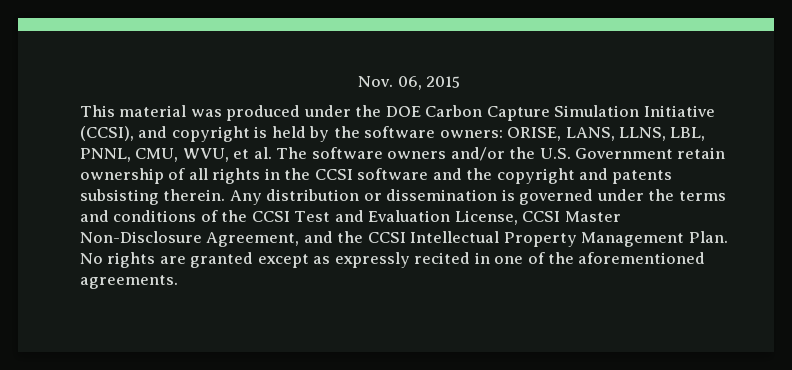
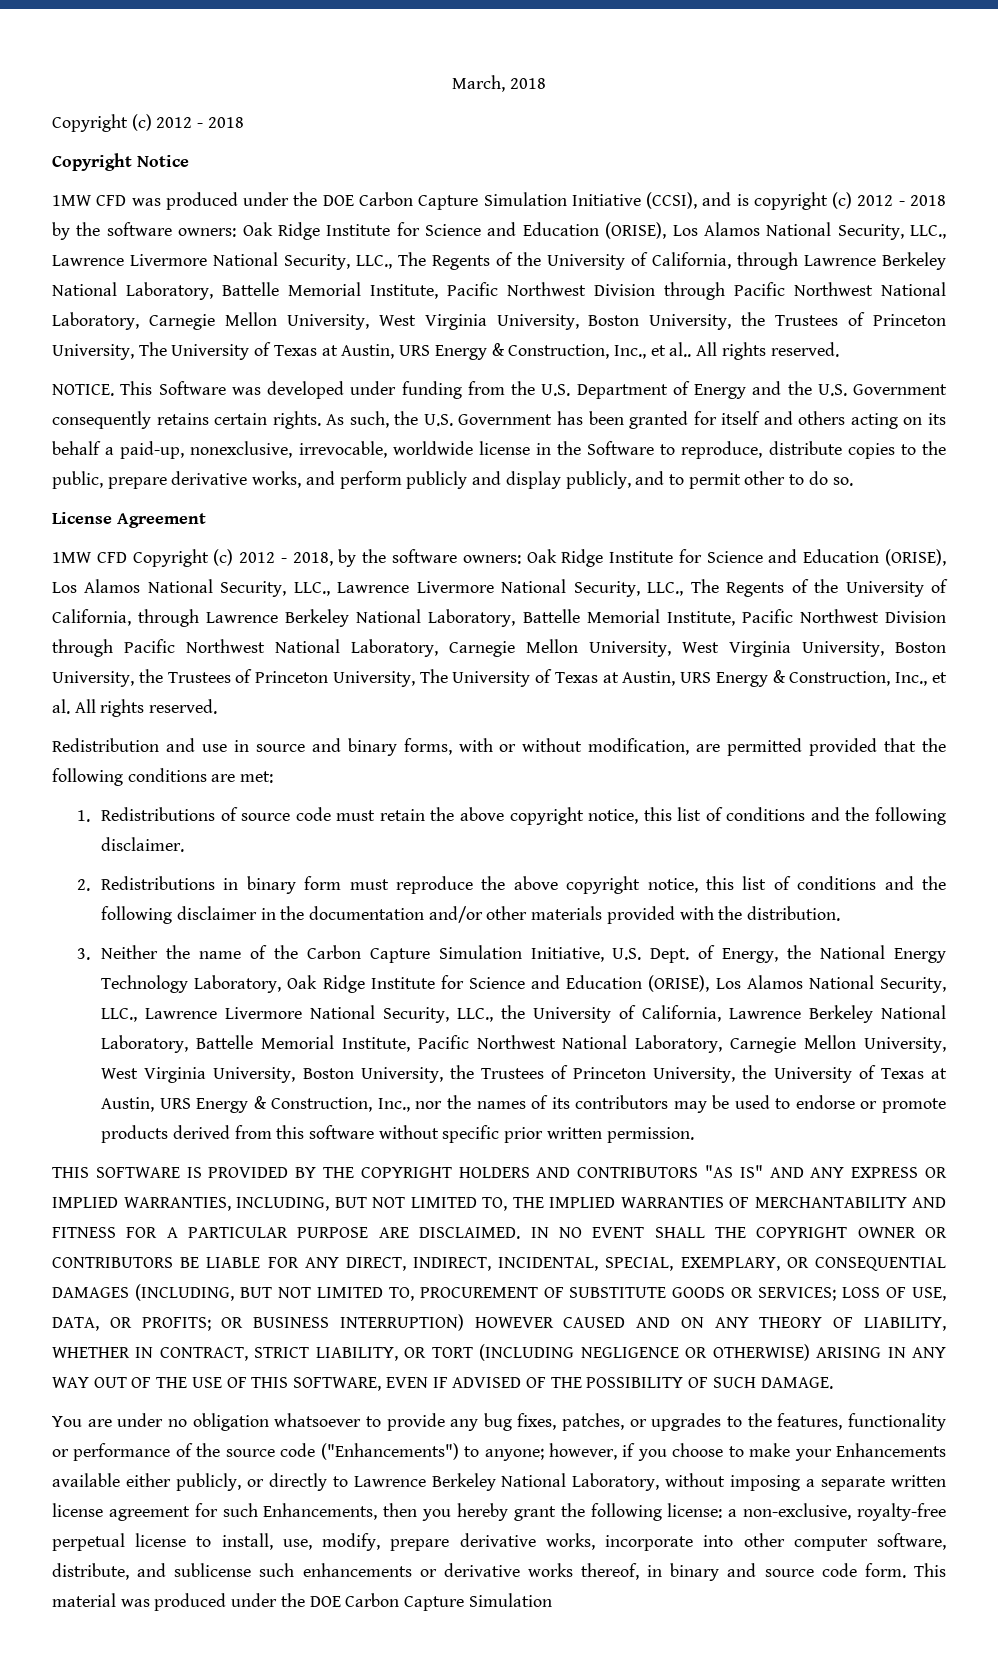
[358,76,460,90] [80,105,187,117] Nov. 06, 2015 // This material -> [452,75,546,92] [52,114,244,132] [52,153,189,171] [52,195,127,206] March, 2018 // Copyright (c) 2012 - 2018 // Copyright Notice // 1MW CFD
[171,126,706,142] [80,147,726,162] [80,168,673,184] [80,189,726,205] [80,210,621,225] [80,231,728,247] [80,252,706,268] [80,275,178,289] copyright is held by the software owners: ORISE, LANS, LLNS, LBL, PNNL, CMU, WVU, et al. The software owners and/or the U.S. Government retain ownership of all rights in the CCSI software and the copyright and patents subsisting therein. Any distribution or dissemination is governed under the terms and conditions of the CCSI Test and Evaluation License, CCSI Master Non-Disclosure Agreement, and the CCSI Intellectual Property Management Plan. No rights are granted except as expressly recited in one of the aforementioned agreements. -> [736,192,947,210] [52,222,946,240] [52,252,946,270] [52,282,946,300] [52,312,946,330] [52,342,839,360] [52,381,947,399] [52,411,946,429] [52,441,946,459] [52,471,853,489] [52,512,206,528] [52,549,947,567] [52,579,949,597] [52,609,947,627] [52,639,946,657] [52,669,947,687] [52,699,218,717] [52,738,946,756] [52,768,274,786] [76,807,947,825] [101,837,185,852] [76,876,946,894] [101,906,841,924] [76,945,946,963] [101,975,946,993] [101,1005,947,1023] [101,1035,946,1053] [101,1065,947,1083] [101,1095,946,1113] [101,1125,694,1143] [52,1165,947,1178] [52,1197,946,1211] [52,1227,948,1239] [52,1257,946,1271] [52,1284,947,1301] [52,1314,946,1331] [52,1344,946,1361] [52,1377,833,1391] [52,1413,946,1431] [52,1443,946,1461] [52,1473,947,1491] [52,1503,946,1521] [52,1533,947,1551] [52,1563,946,1581] [52,1593,552,1611] is copyright (c) 2012 - 2018 by the software owners: Oak Ridge Institute for Science and Education (ORISE), Los Alamos National Security, LLC., Lawrence Livermore National Security, LLC., The Regents of the University of California, through Lawrence Berkeley National Laboratory, Battelle Memorial Institute, Pacific Northwest Division through Pacific Northwest National Laboratory, Carnegie Mellon University, West Virginia University, Boston University, the Trustees of Princeton University, The University of Texas at Austin, URS Energy & Construction, Inc., et al.. All rights reserved. // NOTICE. This Software was developed under funding from the U.S. Department of Energy and the U.S. Government consequently retains certain rights. As such, the U.S. Government has been granted for itself and others acting on its behalf a paid-up, nonexclusive, irrevocable, worldwide license in the Software to reproduce, distribute copies to the public, prepare derivative works, and perform publicly and display publicly, and to permit other to do so. // License Agreement // 1MW CFD Copyright (c) 2012 - 2018, by the software owners: Oak Ridge Institute for Science and Education (ORISE), Los Alamos National Security, LLC., Lawrence Livermore National Security, LLC., The Regents of the University of California, through Lawrence Berkeley National Laboratory, Battelle Memorial Institute, Pacific Northwest Division through Pacific Northwest National Laboratory, Carnegie Mellon University, West Virginia University, Boston University, the Trustees of Princeton University, The University of Texas at Austin, URS Energy & Construction, Inc., et al. All rights reserved. // Redistribution and use in source and binary forms, with or without modification, are permitted provided that the following conditions are met: // 1. Redistributions of source code must retain the above copyright notice, this list of conditions and the following disclaimer. // 2. Redistributions in binary form must reproduce the above copyright notice, this list of conditions and the following disclaimer in the documentation and/or other materials provided with the distribution. // 3. Neither the name of the Carbon Capture Simulation Initiative, U.S. Dept. of Energy, the National Energy Technology Laboratory, Oak Ridge Institute for Science and Education (ORISE), Los Alamos National Security, LLC., Lawrence Livermore National Security, LLC., the University of California, Lawrence Berkeley National Laboratory, Battelle Memorial Institute, Pacific Northwest National Laboratory, Carnegie Mellon University, West Virginia University, Boston University, the Trustees of Princeton University, the University of Texas at Austin, URS Energy & Construction, Inc., nor the names of its contributors may be used to endorse or promote products derived from this software without specific prior written permission. // THIS SOFTWARE IS PROVIDED BY THE COPYRIGHT HOLDERS AND CONTRIBUTORS "AS IS" AND ANY EXPRESS OR IMPLIED WARRANTIES, INCLUDING, BUT NOT LIMITED TO, THE IMPLIED WARRANTIES OF MERCHANTABILITY AND FITNESS FOR A PARTICULAR PURPOSE ARE DISCLAIMED. IN NO EVENT SHALL THE COPYRIGHT OWNER OR CONTRIBUTORS BE LIABLE FOR ANY DIRECT, INDIRECT, INCIDENTAL, SPECIAL, EXEMPLARY, OR CONSEQUENTIAL DAMAGES (INCLUDING, BUT NOT LIMITED TO, PROCUREMENT OF SUBSTITUTE GOODS OR SERVICES; LOSS OF USE, DATA, OR PROFITS; OR BUSINESS INTERRUPTION) HOWEVER CAUSED AND ON ANY THEORY OF LIABILITY, WHETHER IN CONTRACT, STRICT LIABILITY, OR TORT (INCLUDING NEGLIGENCE OR OTHERWISE) ARISING IN ANY WAY OUT OF THE USE OF THIS SOFTWARE, EVEN IF ADVISED OF THE POSSIBILITY OF SUCH DAMAGE. // You are under no obligation whatsoever to provide any bug fixes, patches, or upgrades to the features, functionality or performance of the source code ("Enhancements") to anyone; however, if you choose to make your Enhancements available either publicly, or directly to Lawrence Berkeley National Laboratory, without imposing a separate written license agreement for such Enhancements, then you hereby grant the following license: a non-exclusive, royalty-free perpetual license to install, use, modify, prepare derivative works, incorporate into other computer software, distribute, and sublicense such enhancements or derivative works thereof, in binary and source code form. This material was produced under the DOE Carbon Capture Simulation

